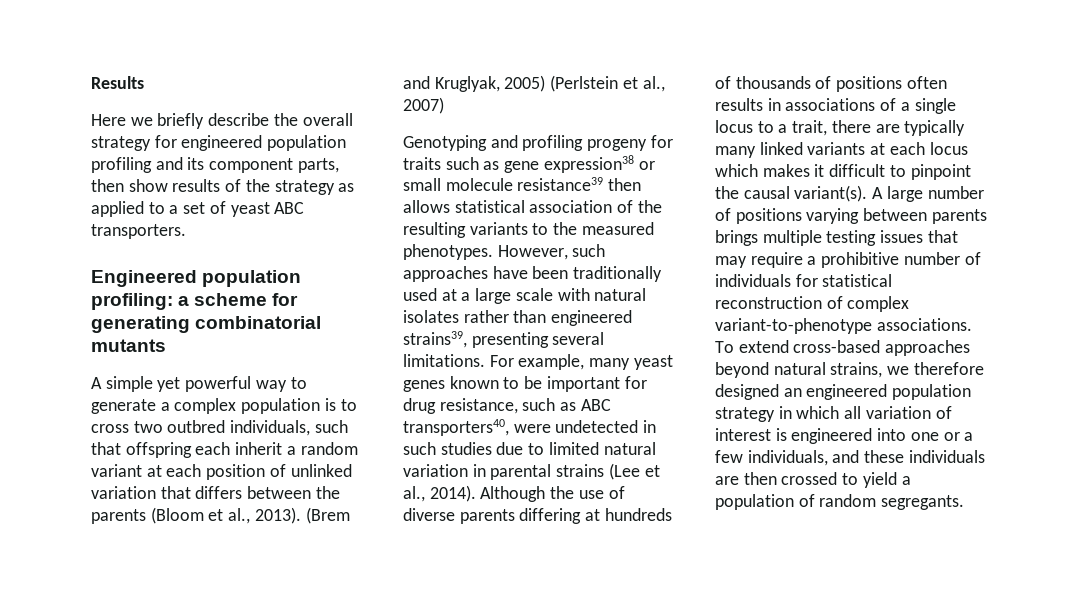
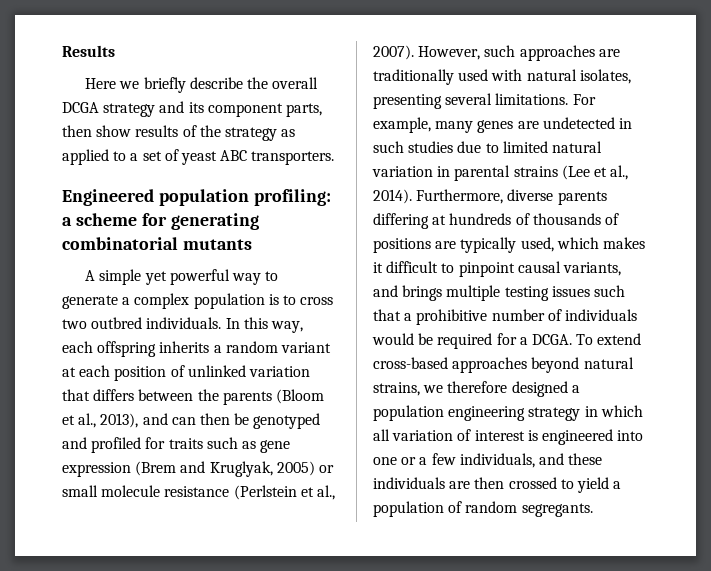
[91,135,347,151] [91,157,152,173] strategy for engineered population profiling -> [62,102,156,117] DCGA strategy
[230,420,348,436] [91,442,283,458] individuals, such that offspring each inherit -> [146,317,303,333] [62,341,210,357] individuals. In this way, each offspring inherits
[254,507,350,524] [403,75,665,92] [403,97,444,114] [403,135,648,151] 2013). (Brem and Kruglyak, 2005) (Perlstein et al., 2007) // Genotyping and profiling progeny -> [100,413,321,429] [62,437,142,453] 2013), and can then be genotyped and profiled
[543,155,655,173] [403,177,642,191] [403,200,662,213] [403,222,654,238] [403,244,606,260] [403,266,663,282] [403,288,647,304] [403,310,633,326] [403,331,467,348] expression38 or small molecule resistance39 then allows statistical association of the resulting variants to the measured phenotypes. However, such approaches have been traditionally used at a large scale with natural isolates rather than engineered strains39, -> [62,461,334,477] [62,485,335,500] [373,45,620,61] [373,69,631,85] expression (Brem and Kruglyak, 2005) or small molecule resistance (Perlstein et al., 2007). However, such approaches are traditionally used with natural isolates,
[633,355,673,370] [403,376,647,392] [403,398,611,414] [403,419,551,436] yeast genes known to be important for drug resistance, such as ABC transporters40, were -> [477,120,539,133] genes are
[480,486,625,502] Although the use of -> [416,189,504,204] Furthermore,
[906,76,947,89] [715,98,956,114] [715,120,966,136] [715,142,968,158] often results in associations of a single locus to a trait, there are typically many linked variants at each locus -> [435,237,554,253] are typically used,
[715,185,984,202] [715,208,987,224] the causal variant(s). A large number of positions varying between parents -> [517,261,621,276] [373,285,398,297] causal variants, and
[927,230,958,243] [715,252,803,268] that may require -> [593,285,625,297] [373,309,401,321] such that
[795,274,893,287] [715,296,910,312] [715,318,972,334] for statistical reconstruction of complex variant-to-phenotype associations. -> [372,333,572,349] would be required for a DCGA.
[783,384,972,400] an engineered population -> [571,385,580,393] [373,405,526,421] a population engineering

